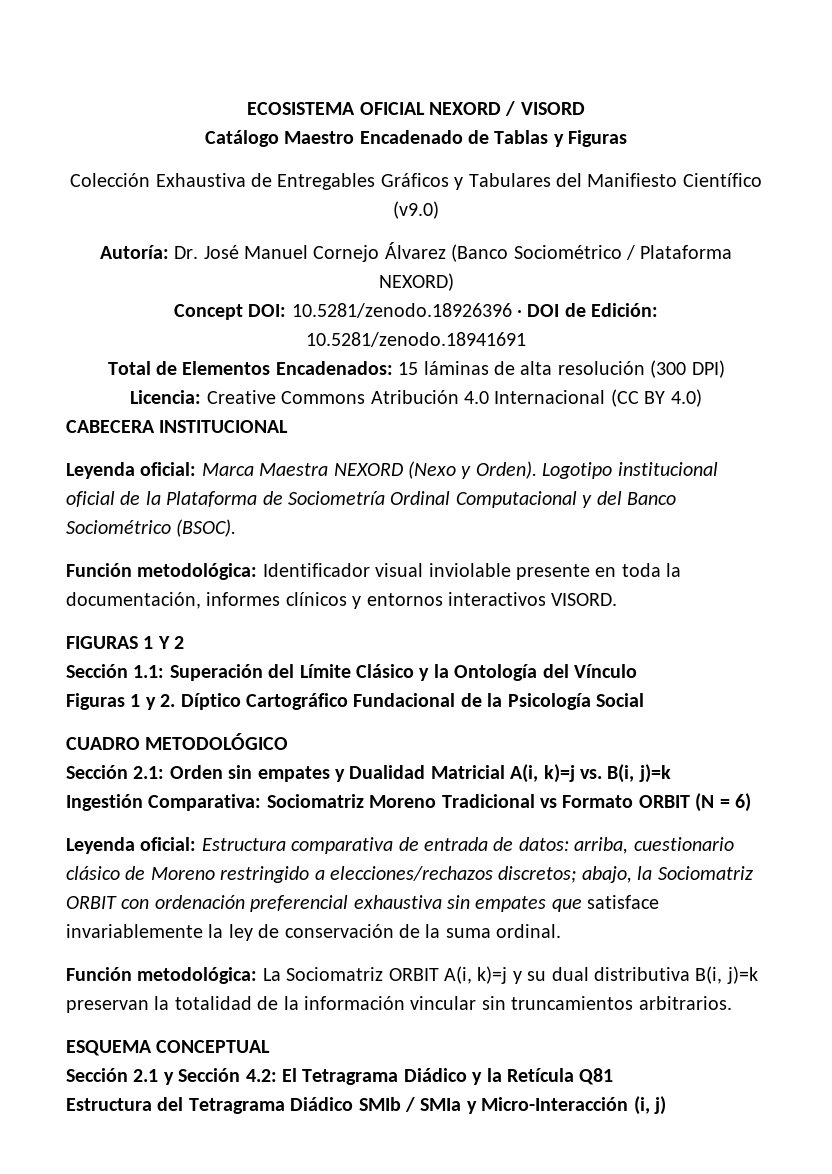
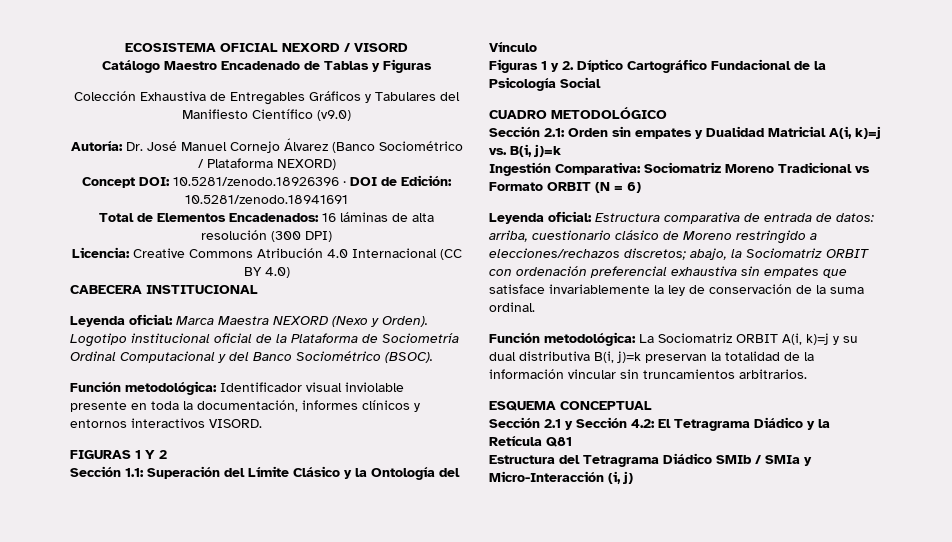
[398,362,419,375] 15 -> [322,213,336,222] 16

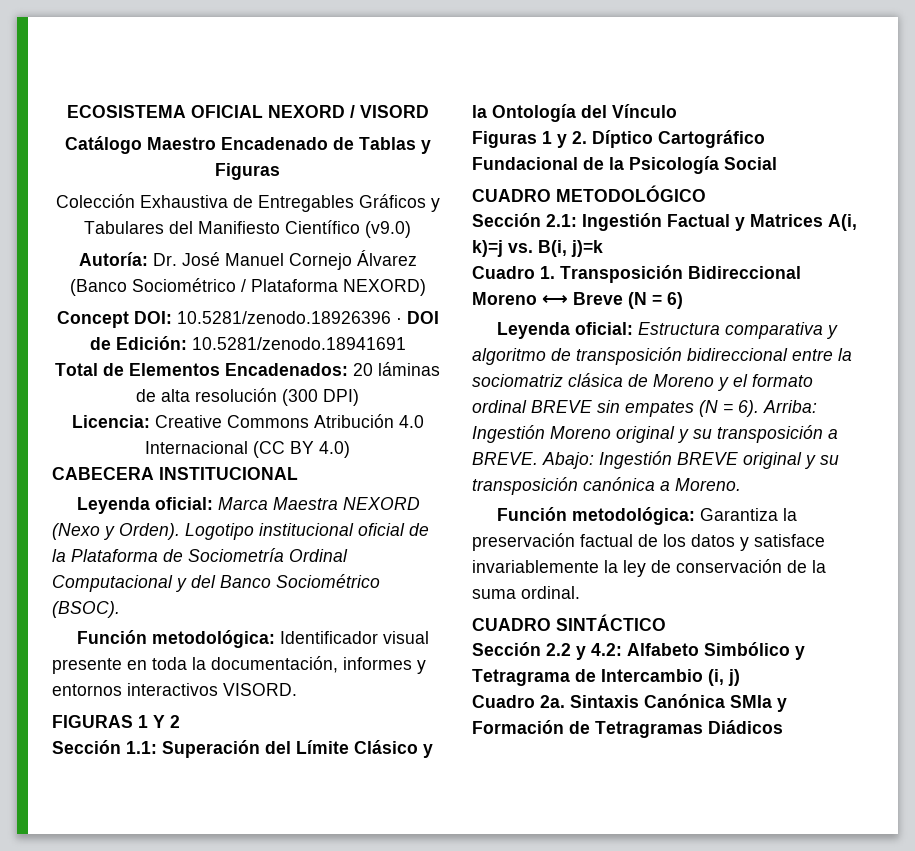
[322,213,336,222] 16 -> [353,363,373,376] 20
[345,382,404,392] inviolable -> (430, 637) none
[362,400,410,410] clínicos -> (412, 663) none
[568,126,826,139] Orden sin empates y Dualidad Matricial -> [582,213,823,231] Ingestión Factual y Matrices
[489,162,870,176] [489,182,591,191] Ingestión Comparativa: Sociomatriz Moreno Tradicional vs Formato ORBIT -> [472,265,801,283] [472,292,623,305] Cuadro 1. Transposición Bidireccional Moreno ⟷ Breve
[744,213,874,222] [489,230,817,244] [489,248,869,260] [489,266,847,278] de entrada de datos: arriba, cuestionario clásico de Moreno restringido a elecciones/rechazos discretos; abajo, la Sociomatriz ORBIT con ordenación preferencial exhaustiva sin empates que -> [827,325,839,339] [472,347,852,365] [472,373,813,391] [472,400,817,417] [472,425,838,443] [472,451,839,469] [472,477,741,495] [497,507,798,525] [472,533,749,551] y algoritmo de transposición bidireccional entre la sociomatriz clásica de Moreno y el formato ordinal BREVE sin empates (N = 6). Arriba: Ingestión Moreno original y su transposición a BREVE. Abajo: Ingestión BREVE original y su transposición canónica a Moreno. // Función metodológica: Garantiza la preservación factual de los datos y
[489,332,858,346] [489,351,814,363] [489,369,807,379] [489,401,652,411] [489,417,830,431] [489,436,572,447] [489,453,812,467] [489,471,633,484] Función metodológica: La Sociomatriz ORBIT A(i, k)=j y su dual distributiva B(i, j)=k preservan la totalidad de la información vincular sin truncamientos arbitrarios. // ESQUEMA CONCEPTUAL // Sección 2.1 y Sección 4.2: El Tetragrama Diádico y la Retícula Q81 // Estructura del Tetragrama Diádico SMIb / SMIa y Micro-Interacción (i, j) -> [472,614,666,631] [472,642,805,660] [472,669,740,686] [472,694,787,712] [472,720,783,738] CUADRO SINTÁCTICO // Sección 2.2 y 4.2: Alfabeto Simbólico y Tetragrama de Intercambio (i, j) // Cuadro 2a. Sintaxis Canónica SMIa y Formación de Tetragramas Diádicos

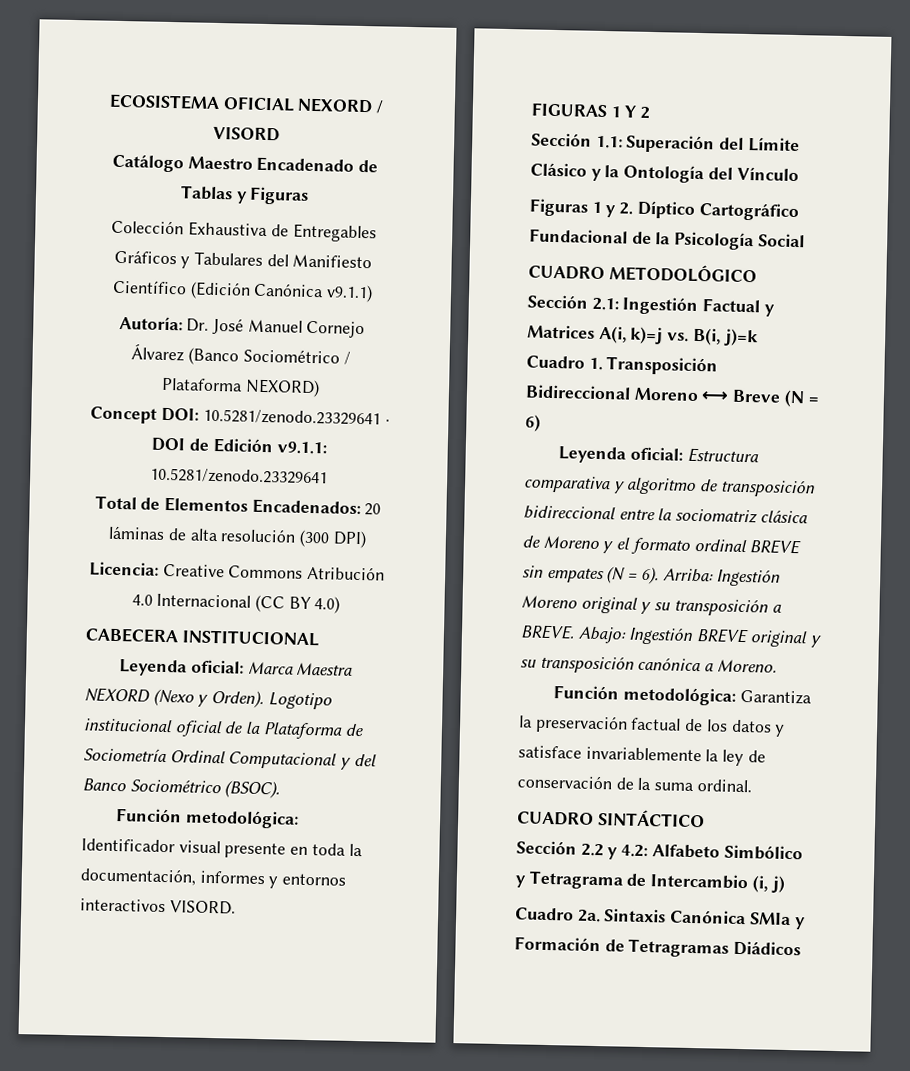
[365,221,411,238] (v9.0) -> [189,281,374,303] (Edición Canónica v9.1.1)
[176,311,391,324] 10.5281/zenodo.18926396 -> [202,408,381,426] 10.5281/zenodo.23329641
[115,336,406,350] Edición: 10.5281/zenodo.18941691 -> [212,437,327,455] [150,467,328,485] Edición v9.1.1: 10.5281/zenodo.23329641

